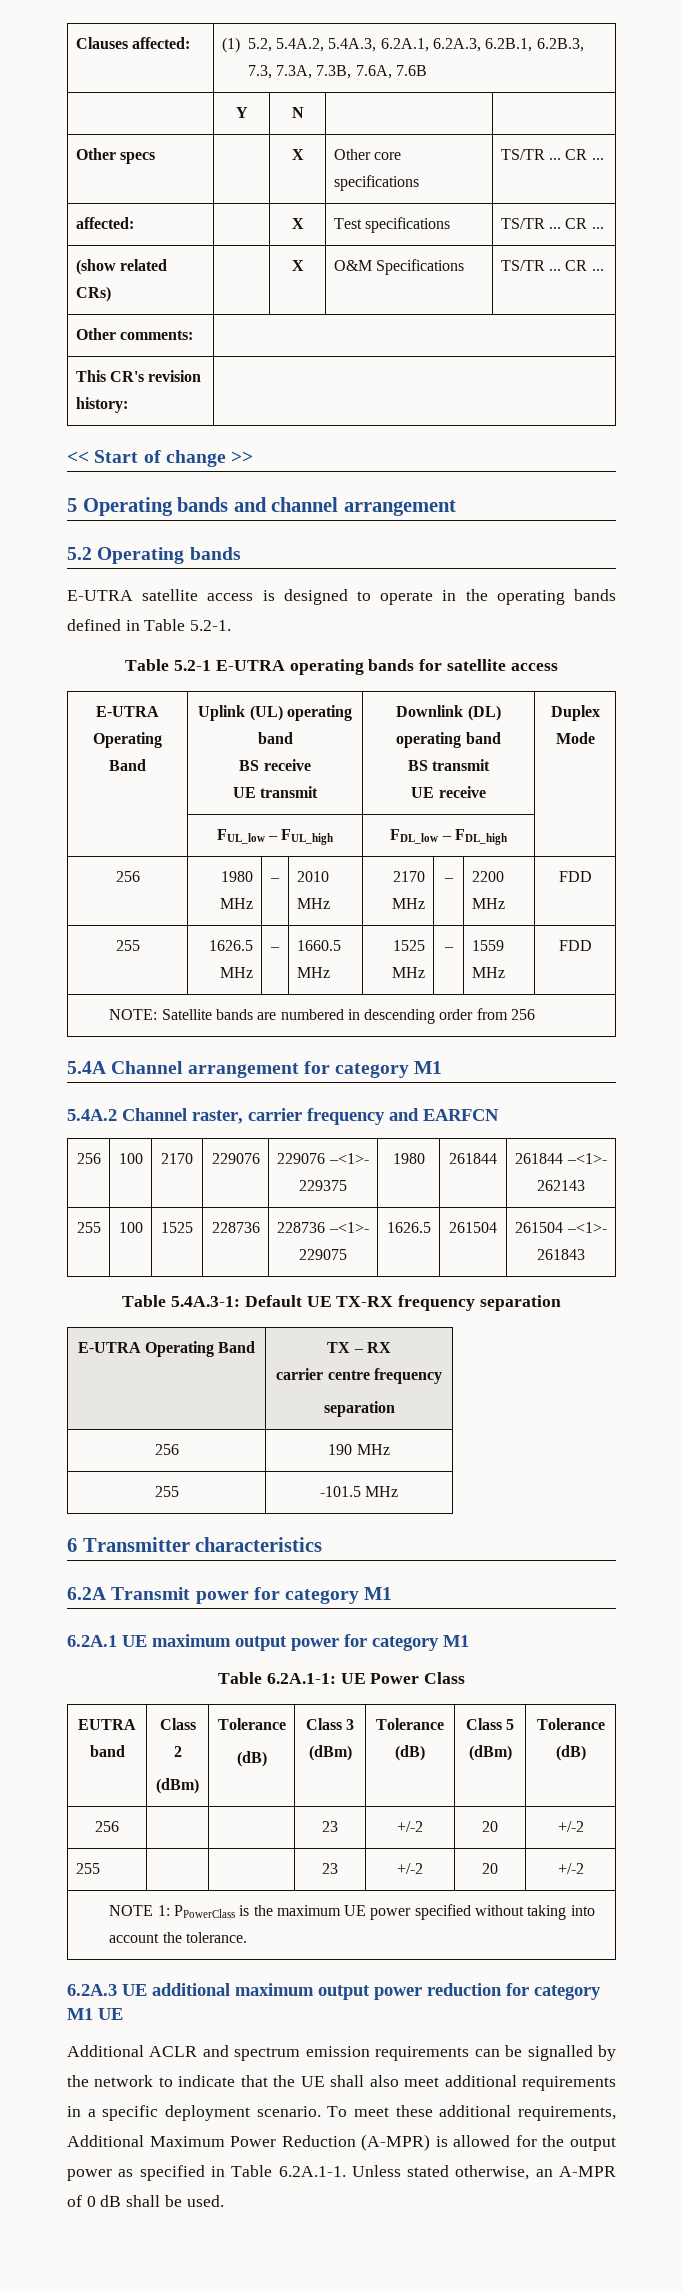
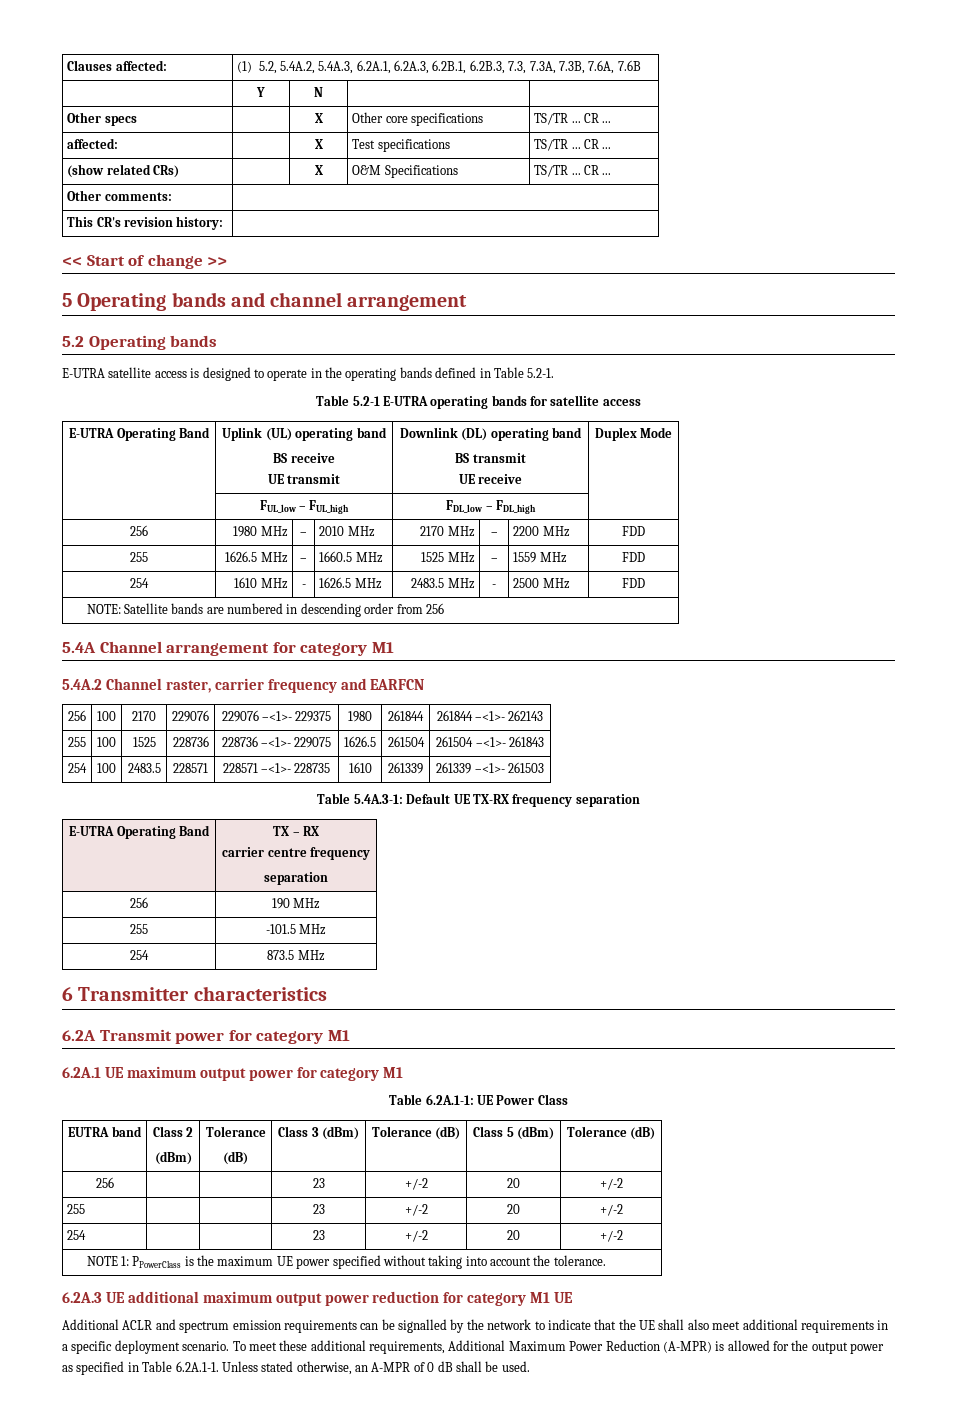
(592, 945) none -> [130,578,149,588] [234,577,288,589] [301,584,306,588] [319,577,382,589] [411,578,475,589] [492,584,496,588] [513,578,570,589] [622,578,645,588] // 254 | 1610 MHz | - | 1626.5 MHz | 2483.5 MHz | - | 2500 MHz | FDD
(585, 1254) none -> [68,763,87,773] [97,763,116,773] [127,763,161,773] [173,763,208,773] [222,763,331,773] [348,762,372,773] [388,762,423,774] [436,762,544,774] // 254 | 100 | 2483.5 | 228571 | 228571 –<1>- 228735 | 1610 | 261339 | 261339 –<1>- 261503
(399, 1491) none -> [130,950,149,960] [267,950,325,961] // 254 | 873.5 MHz
(584, 1868) none -> [67,1230,87,1240] [312,1230,325,1240] [404,1230,428,1242] [507,1230,520,1240] [599,1230,623,1242] // 254 | | | 23 | +/-2 | 20 | +/-2

